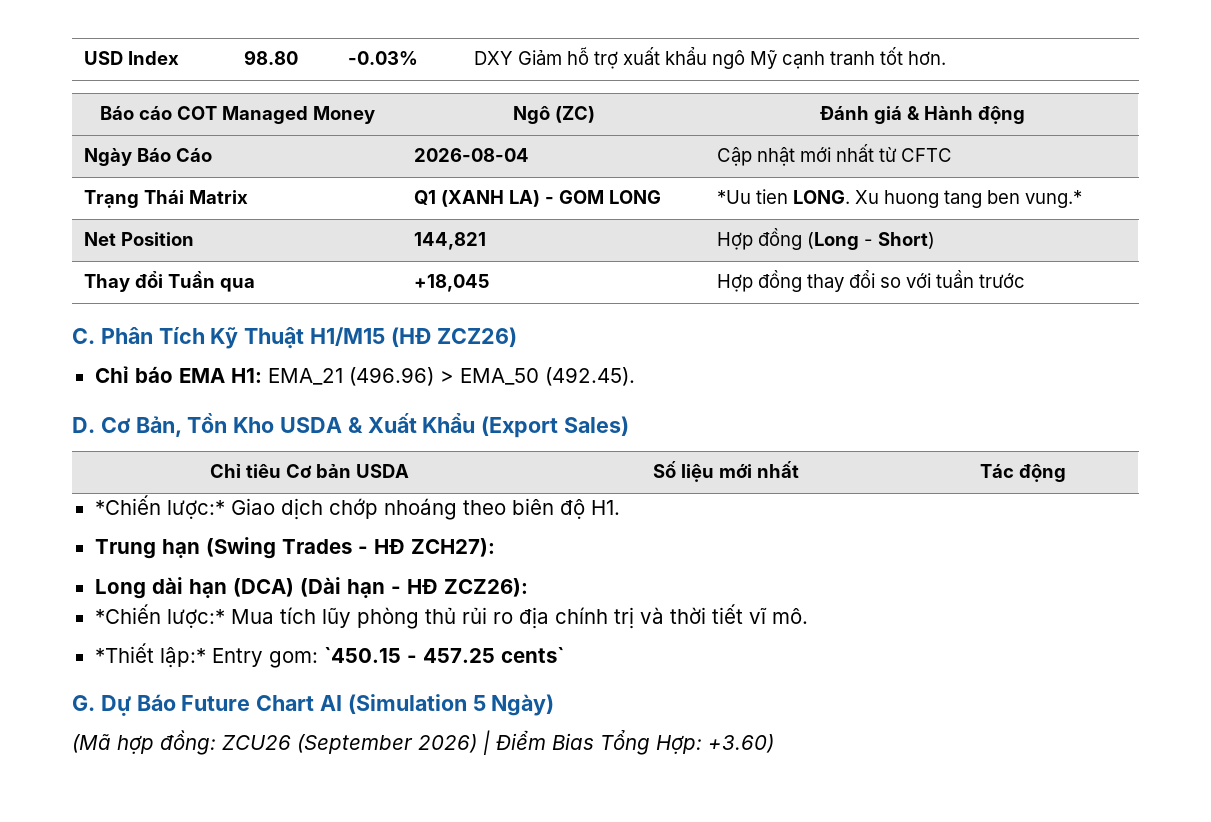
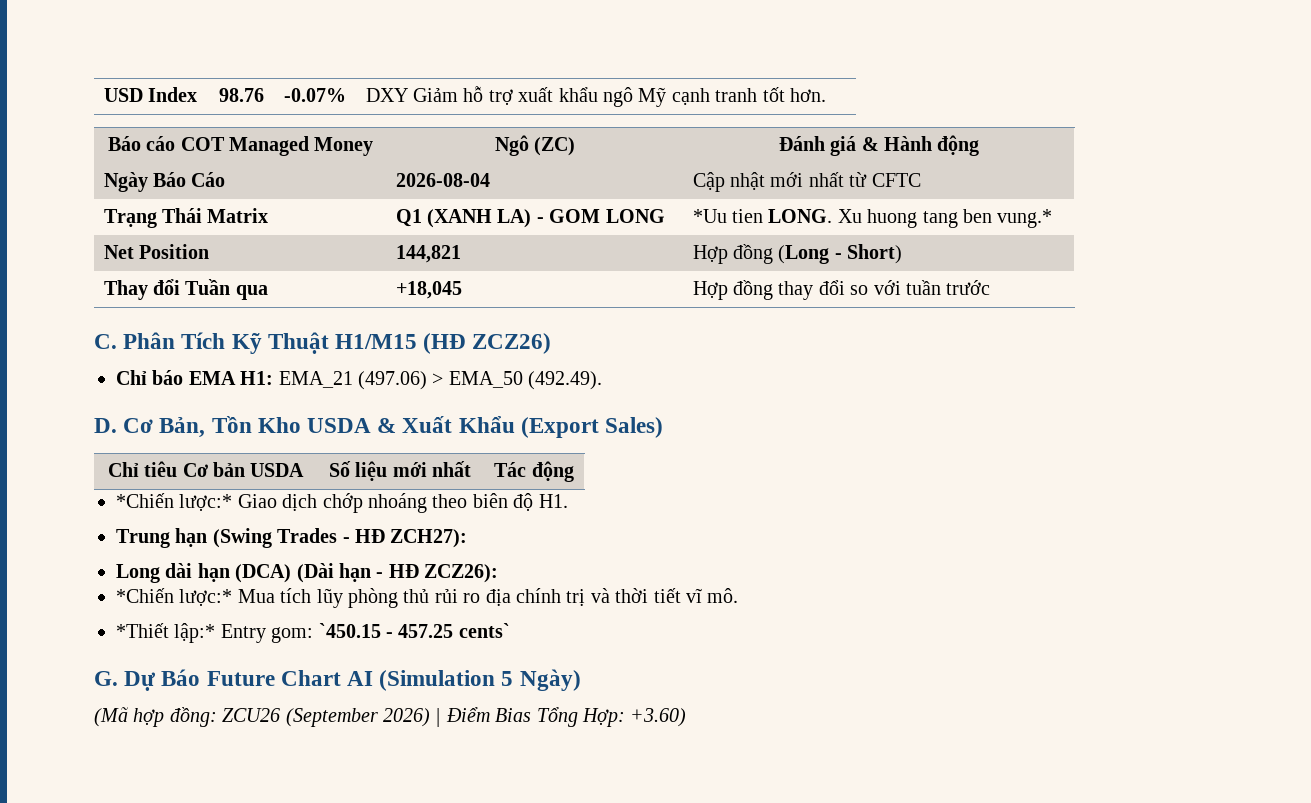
[244,50,299,65] [348,51,419,65] 98.80 | -0.03% -> [218,88,264,102] [283,88,346,102] 98.76 | -0.07%
[348,367,434,386] (496.96) -> [358,371,427,390] (497.06)
[544,367,635,386] (492.45). -> [528,371,603,390] (492.49).

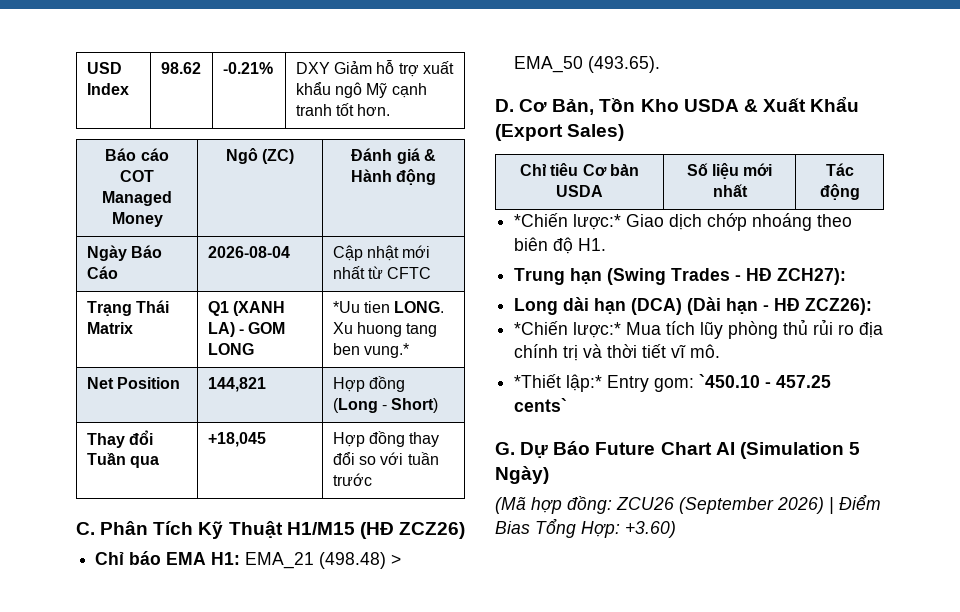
[218,88,264,102] [283,88,346,102] 98.76 | -0.07% -> [160,62,201,74] [222,62,273,74] 98.62 | -0.21%
[358,371,427,390] (497.06) -> [319,552,387,569] (498.48)
[528,371,603,390] (492.49). -> [588,56,661,73] (493.65).
[318,623,381,638] `450.15 -> [699,374,761,388] `450.10

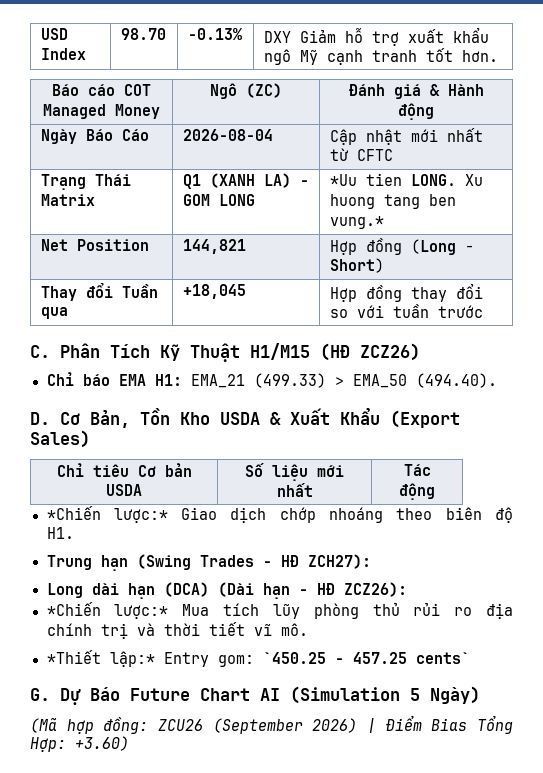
[160,62,201,74] [222,62,273,74] 98.62 | -0.21% -> [120,28,166,40] [187,28,242,40] 98.70 | -0.13%
[319,552,387,569] (498.48) -> [253,373,326,388] (499.33)
[588,56,661,73] (493.65). -> [415,373,497,388] (494.40).
[699,374,761,388] `450.10 -> [262,652,326,664] `450.25

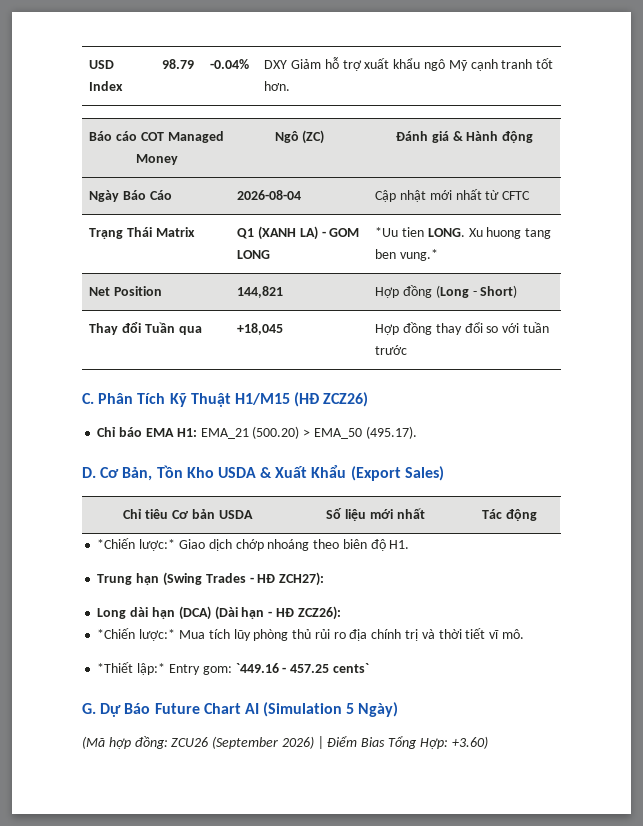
[120,28,166,40] [187,28,242,40] 98.70 | -0.13% -> [162,59,195,69] [210,59,250,69] 98.79 | -0.04%
[253,373,326,388] (499.33) -> [252,426,300,439] (500.20)
[415,373,497,388] (494.40). -> [365,426,417,439] (495.17).
[262,652,326,664] `450.25 -> [235,663,279,673] `449.16

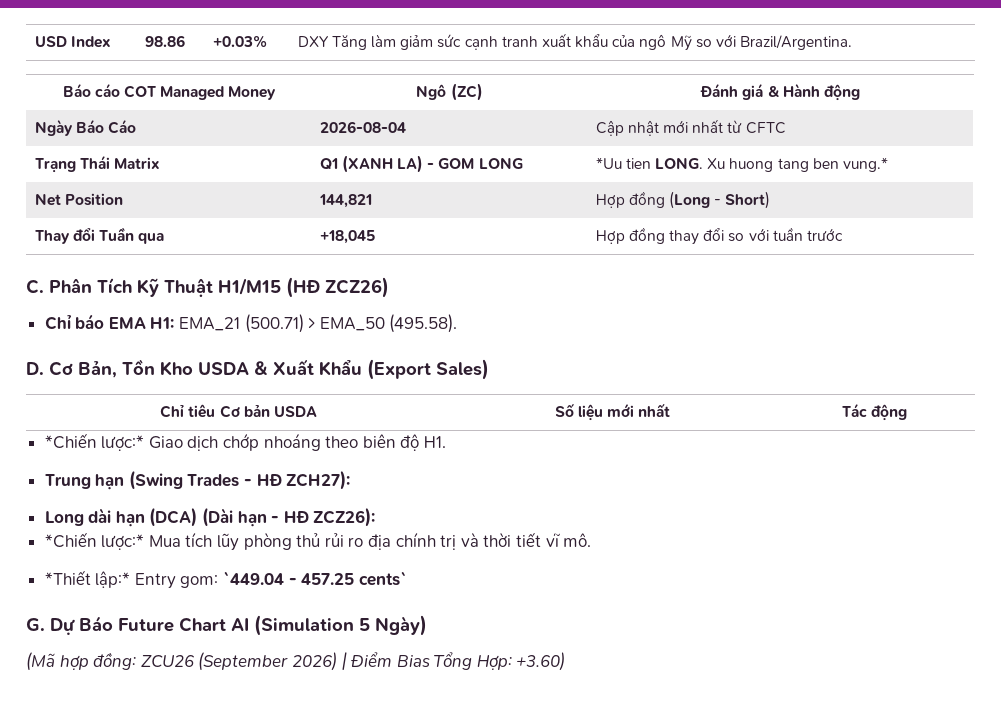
[162,59,195,69] [210,59,250,69] 98.79 | -0.04% -> [144,35,185,47] [212,35,268,48] 98.86 | +0.03%
[291,57,362,71] Giảm hỗ trợ -> [331,34,538,50] Tăng làm giảm sức cạnh tranh
(421, 63) none -> [612,35,636,47] của
[470,58,554,71] [264,81,291,91] cạnh tranh tốt hơn. -> [695,34,853,50] so với Brazil/Argentina.
[252,426,300,439] (500.20) -> [244,314,304,333] (500.71)
[365,426,417,439] (495.17). -> [389,314,458,333] (495.58).
[235,663,279,673] `449.16 -> [223,571,285,585] `449.04

